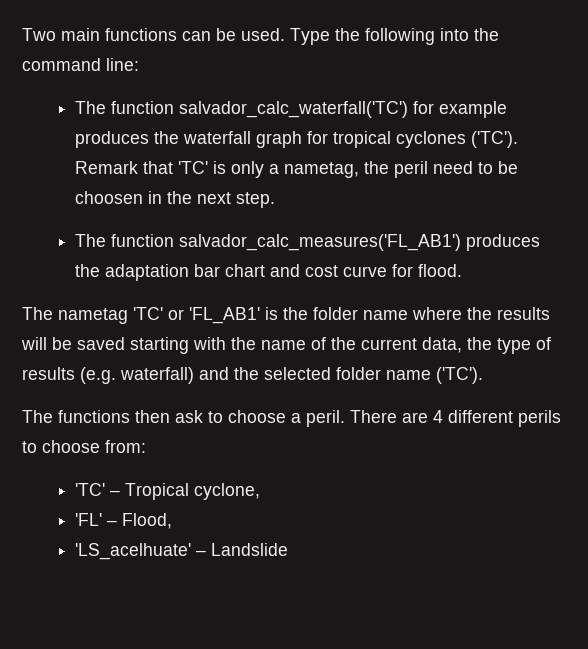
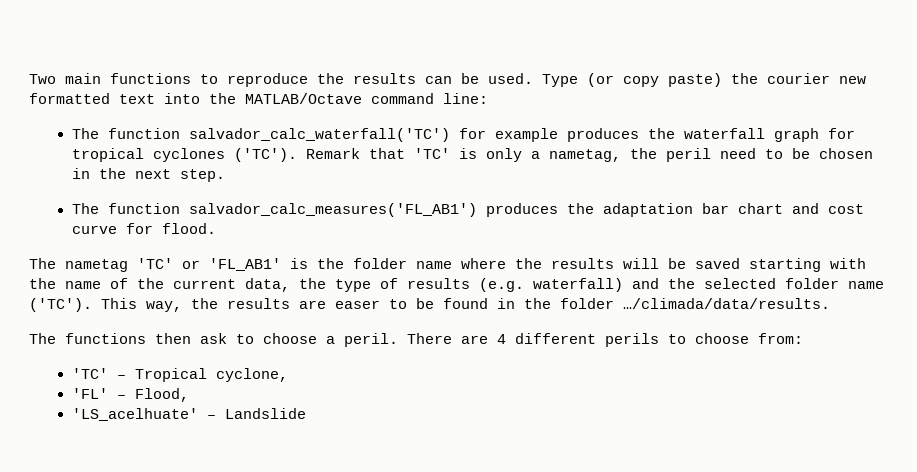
[182,28,435,45] can be used. Type the following -> [200,73,866,87] [29,93,155,104] to reproduce the results can be used. Type (or copy paste) the courier new formatted text
(499, 34) none -> [245,93,362,104] MATLAB/Octave
[75,191,144,204] choosen -> [818,148,873,159] chosen
(483, 375) none -> [101,298,830,312] This way, the results are easer to be found in the folder …/climada/data/results.

